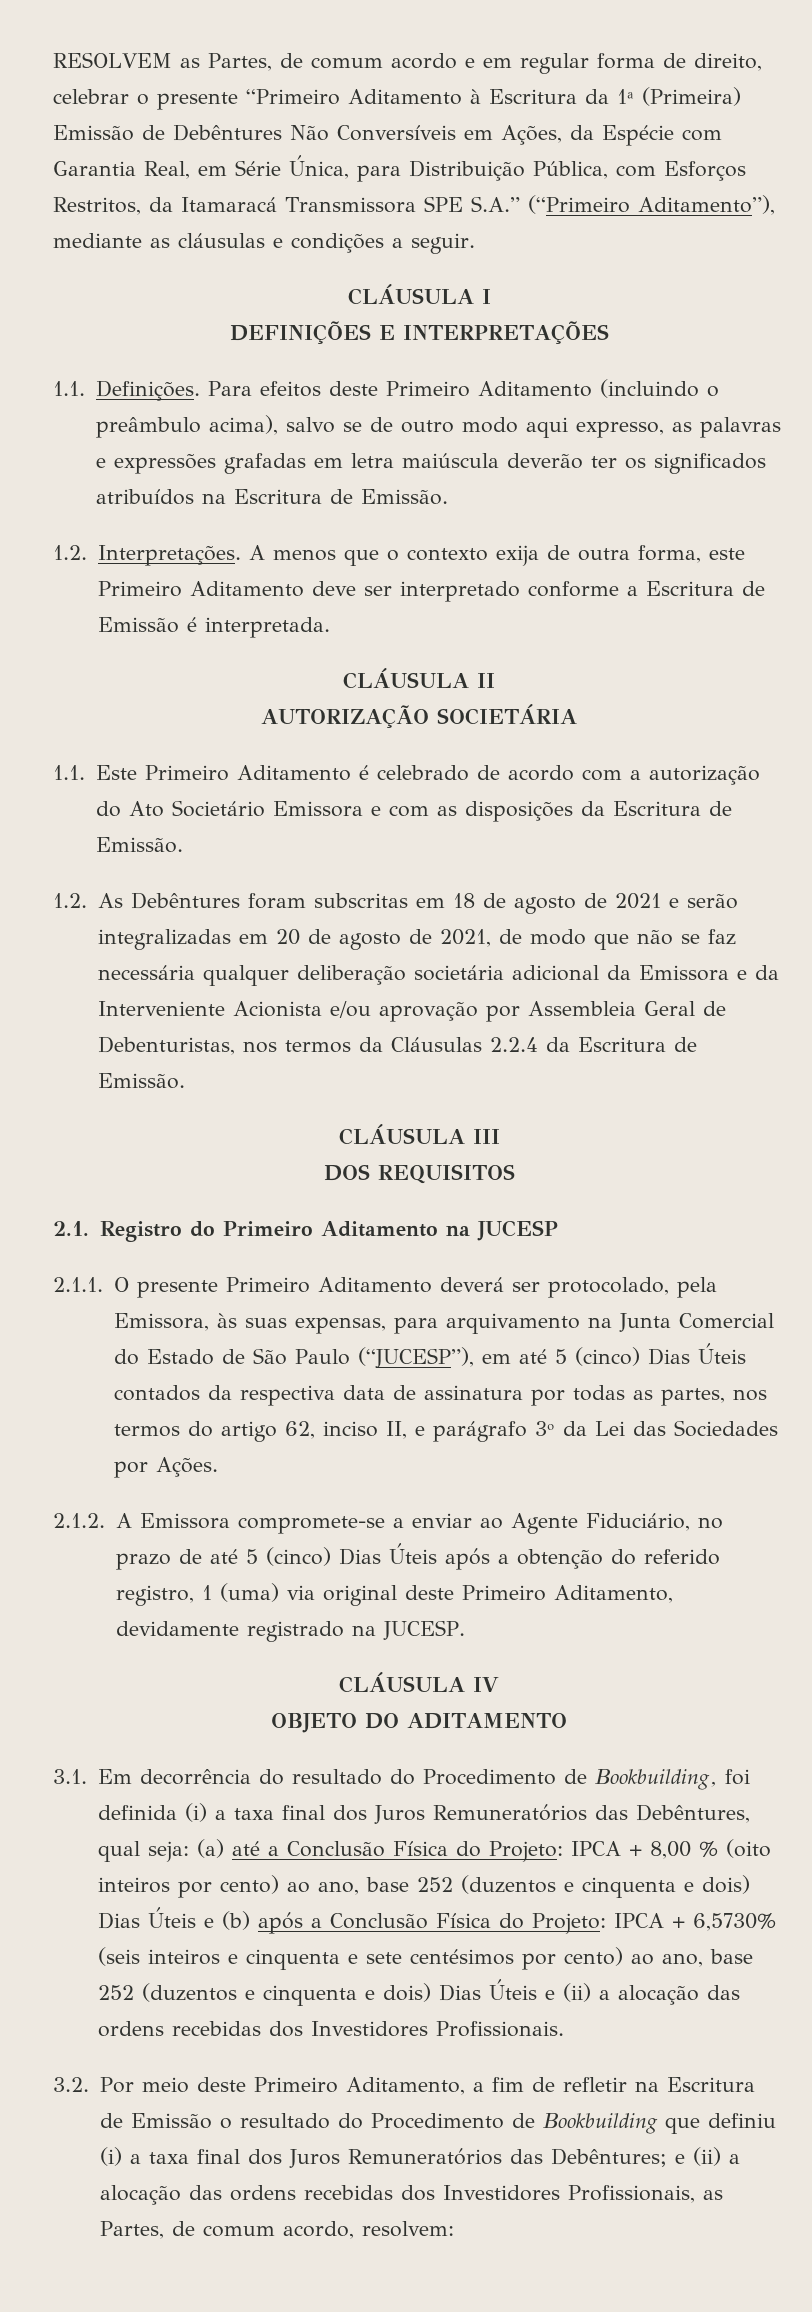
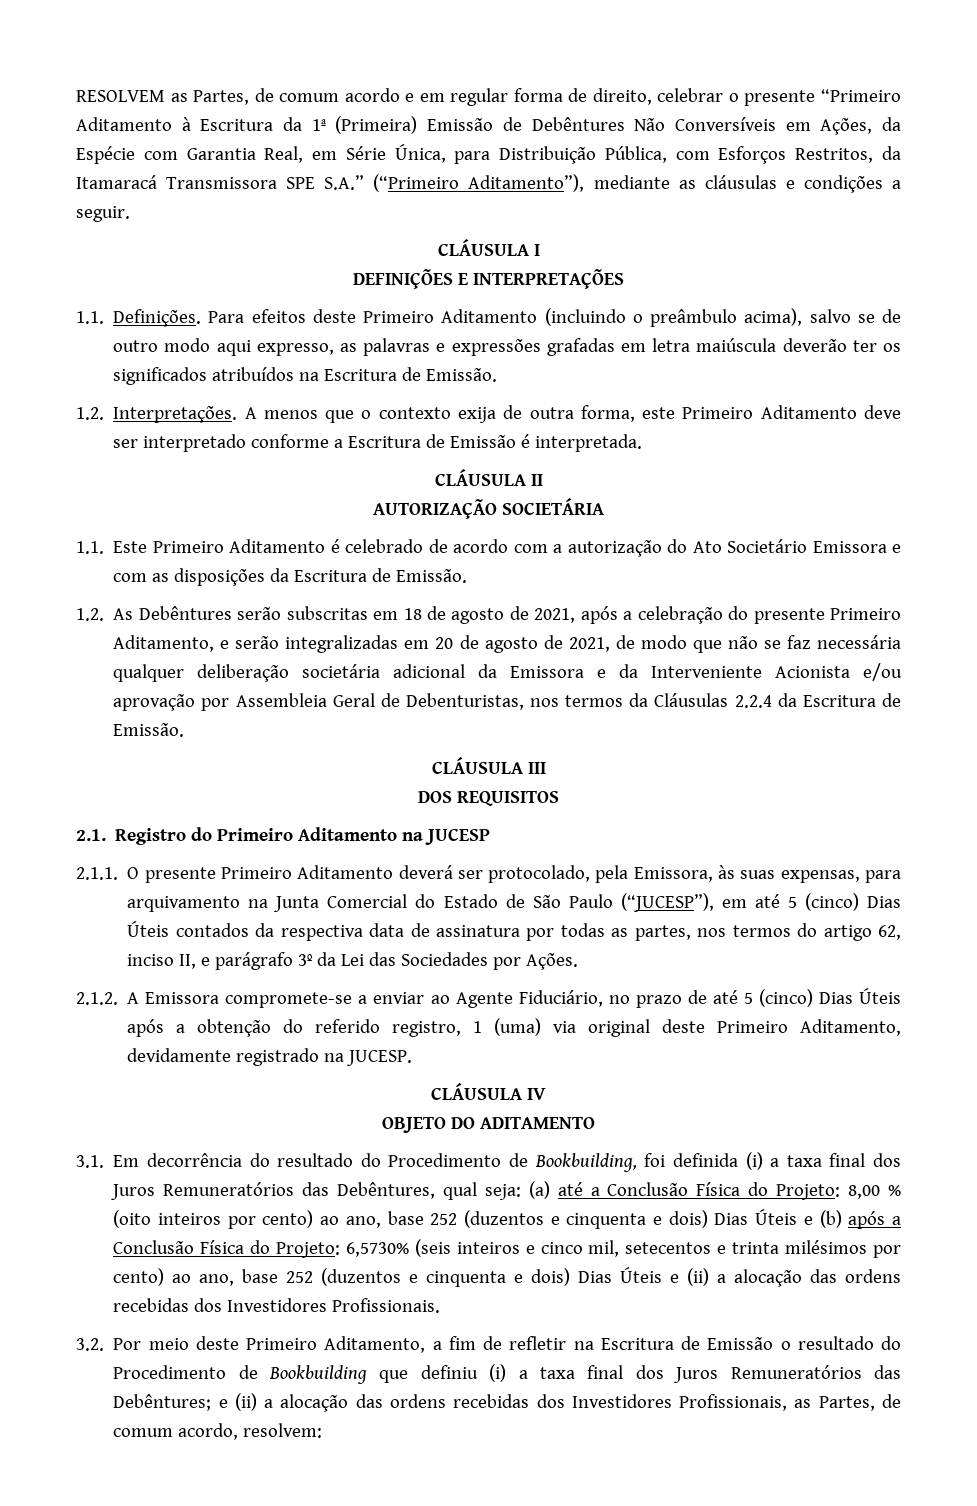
[247,893,306,909] foram -> [237,607,282,620] serão
[614,893,661,909] 2021 -> [534,606,902,624] [113,635,215,652] 2021, após a celebração do presente Primeiro Aditamento,
[570,1841,642,1856] IPCA + -> (841, 1192) none
[613,1913,685,1928] IPCA + -> (340, 1250) none
[245,1949,514,1970] cinquenta e sete centésimos -> [540,1240,868,1257] cinco mil, setecentos e trinta milésimos

